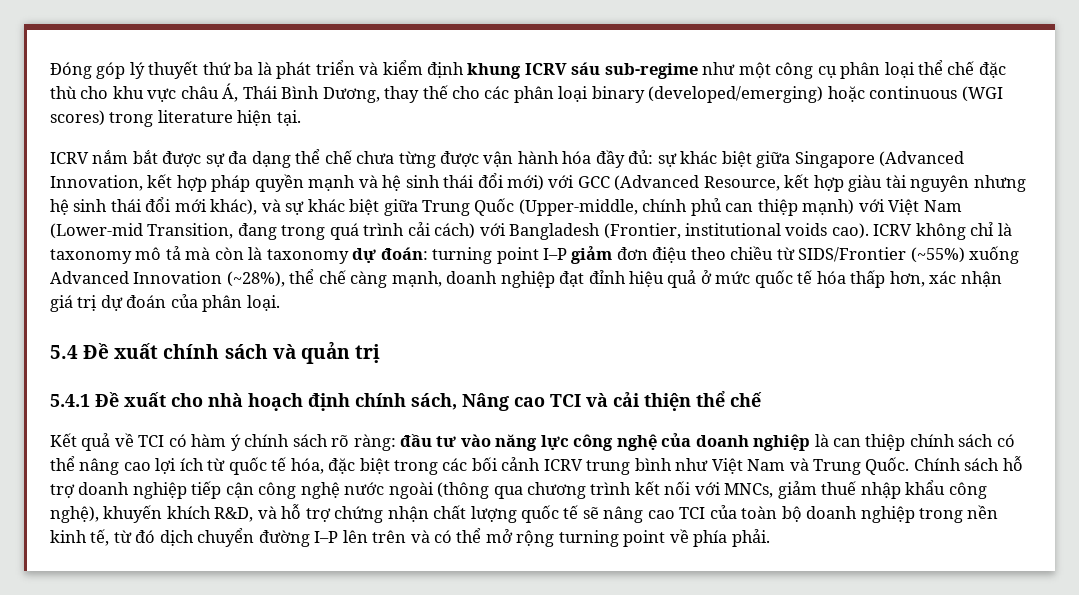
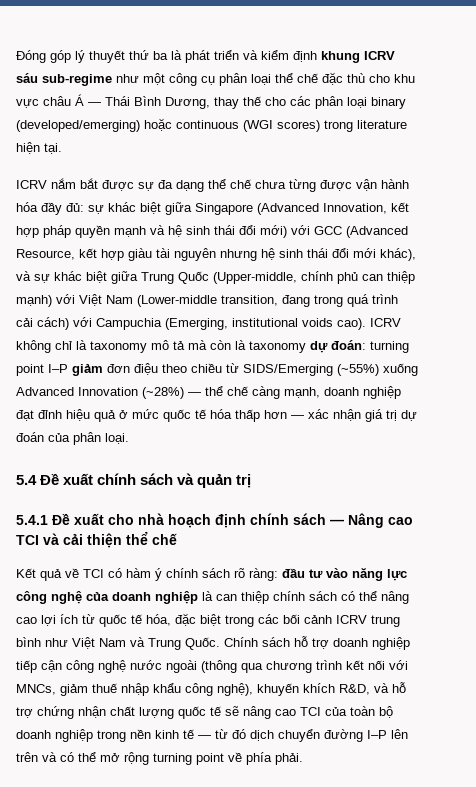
[222,83,239,102] Á, -> [75,94,101,106] Á —
[50,223,234,239] (Lower-mid Transition, -> [137,295,278,307] (Lower-middle transition,
[509,223,681,240] Bangladesh (Frontier, -> [96,318,228,330] Campuchia (Emerging,
[798,247,907,262] SIDS/Frontier -> [243,364,333,376] SIDS/Emerging
[226,271,285,287] (~28%), -> [142,387,201,399] (~28%) —
[889,271,925,287] hơn, -> [264,410,304,419] hơn —
[411,393,457,410] sách, -> [293,513,344,525] sách —
[90,529,110,546] tế, -> [183,729,211,739] tế —

